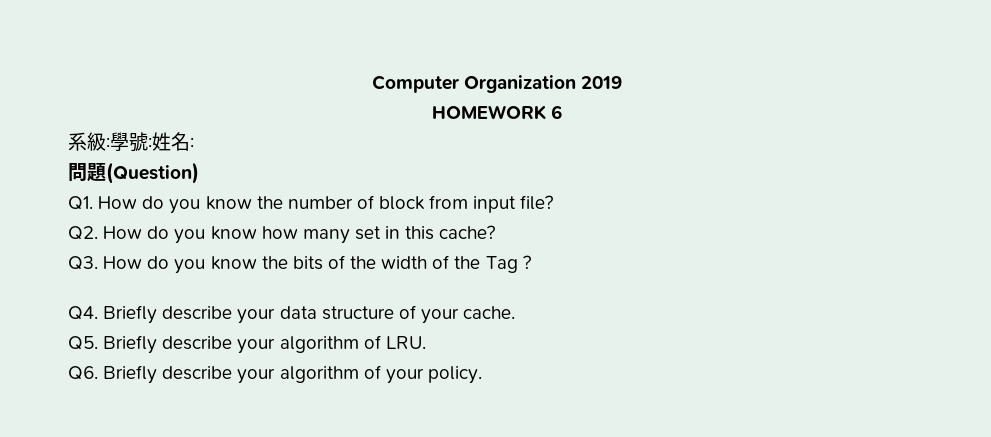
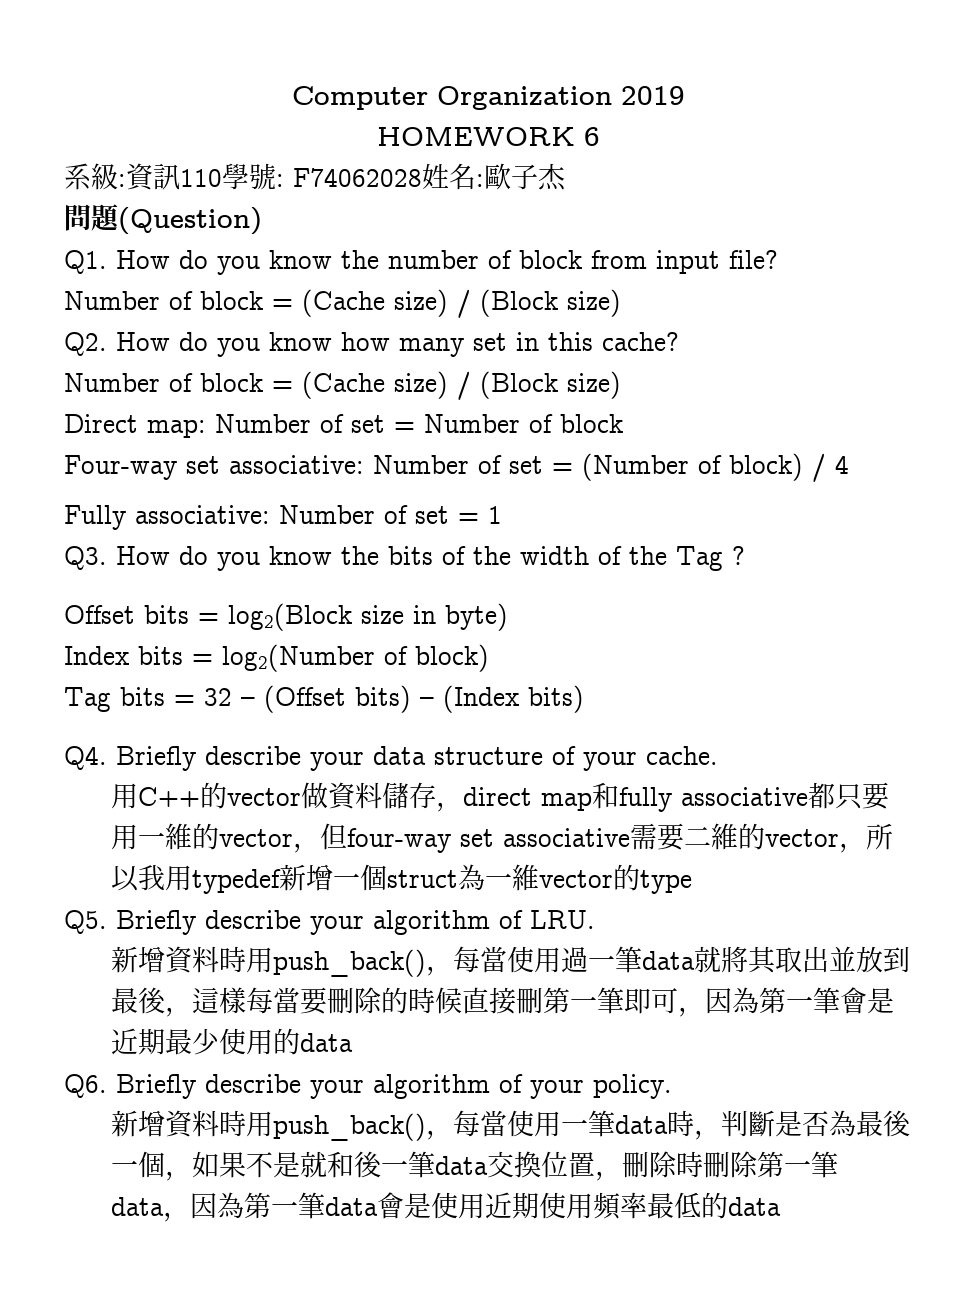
(110, 143) none -> [126,163,222,191] 資訊110
(152, 143) none -> [293,168,422,187] F74062028
(194, 143) none -> [484,163,566,191] 歐子杰
(554, 202) none -> [64,289,621,318] // Number of block = (Cache size) / (Block size)
(496, 232) none -> [64,371,621,400] [64,414,623,438] [64,453,849,482] [64,505,502,530] // Number of block = (Cache size) / (Block size) // Direct map: Number of set = Number of block // Four-way set associative: Number of set = (Number of block) / 4 // Fully associative: Number of set = 1
(531, 262) none -> [64,603,508,631] [64,644,489,672] [64,685,584,713] // Offset bits = log2(Block size in byte) // Index bits = log2(Number of block) // Tag bits = 32 – (Offset bits) – (Index bits)
(516, 312) none -> [110,782,889,812] [110,823,893,853] [110,864,692,894] // 用C++的vector做資料儲存，direct map和fully associative都只要用一維的vector，但four-way set associative需要二維的vector，所以我用typedef新增一個struct為一維vector的type
(426, 342) none -> [110,946,910,977] [110,987,894,1017] [110,1028,353,1055] // 新增資料時用push_back()，每當使用過一筆data就將其取出並放到最後，這樣每當要刪除的時候直接刪第一筆即可，因為第一筆會是近期最少使用的data
(482, 375) none -> [110,1110,911,1141] [110,1151,838,1181] [110,1192,781,1222] // 新增資料時用push_back()，每當使用一筆data時，判斷是否為最後一個，如果不是就和後一筆data交換位置，刪除時刪除第一筆data，因為第一筆data會是使用近期使用頻率最低的data

